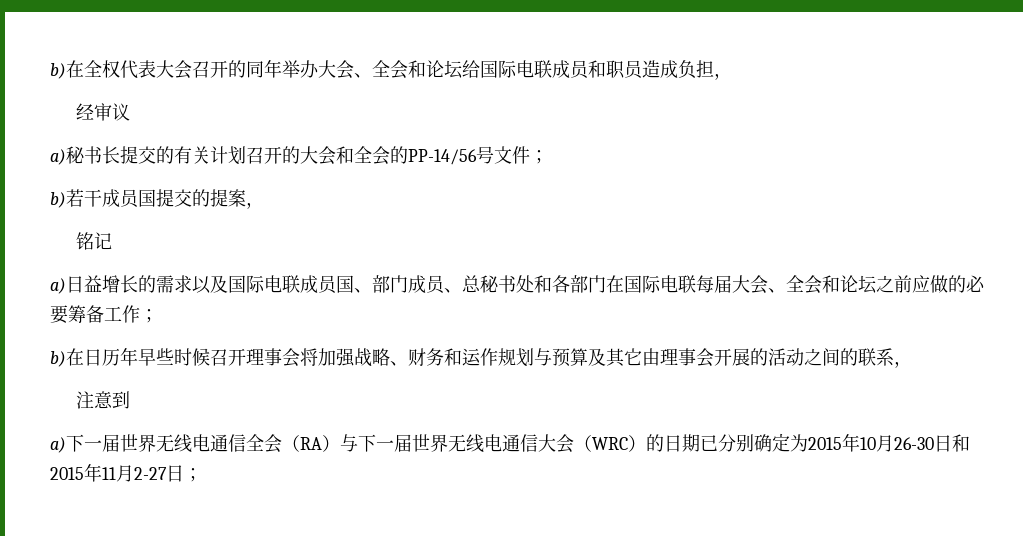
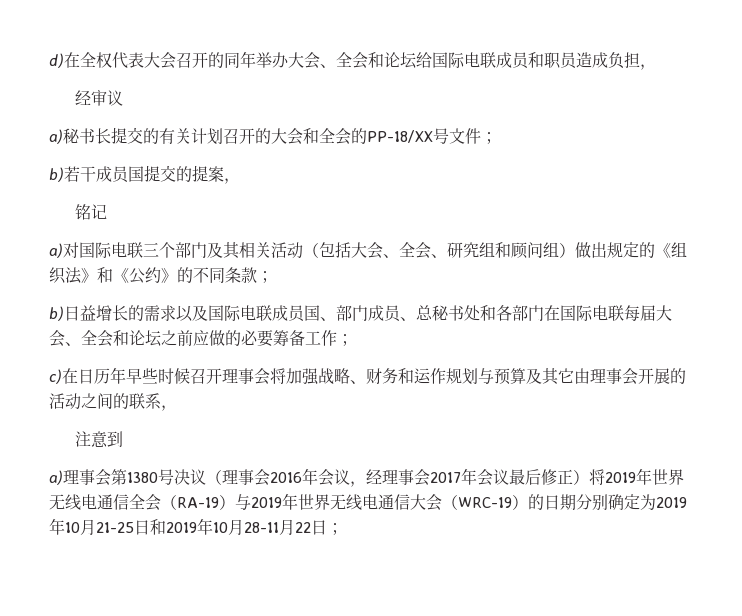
[50,63,66,79] b) -> [49,53,64,68] d)
[408,149,477,165] PP-14/56 -> [367,130,433,143] PP-18/XX
(66, 286) none -> [63,242,687,259] [49,267,273,284] [49,306,64,321] 对国际电联三个部门及其相关活动（包括大会、全会、研究组和顾问组）做出规定的《组织法》和《公约》的不同条款； // b)
[50,351,66,367] b) -> [49,369,62,384] c)
[66,434,120,452] 下一届 -> [63,468,652,487] 理事会第1380号决议（理事会2016年会议，经理事会2017年会议最后修正）将2019年
[300,434,412,452] RA）与下一届 -> [177,493,298,510] RA-19）与2019年
[592,437,628,450] WRC -> [458,497,512,508] WRC-19
[700,435,718,451] 已 -> (576, 502) none
[808,433,970,452] [50,463,167,482] 2015年10月26-30日和2015年11月2-27 -> [656,497,687,508] [49,518,311,535] 2019年10月21-25日和2019年10月28-11月22

